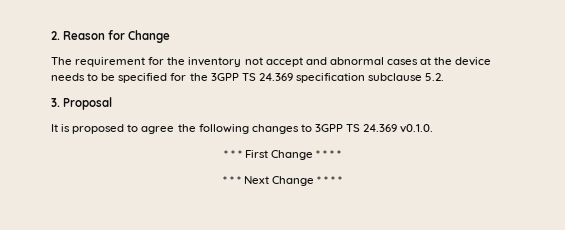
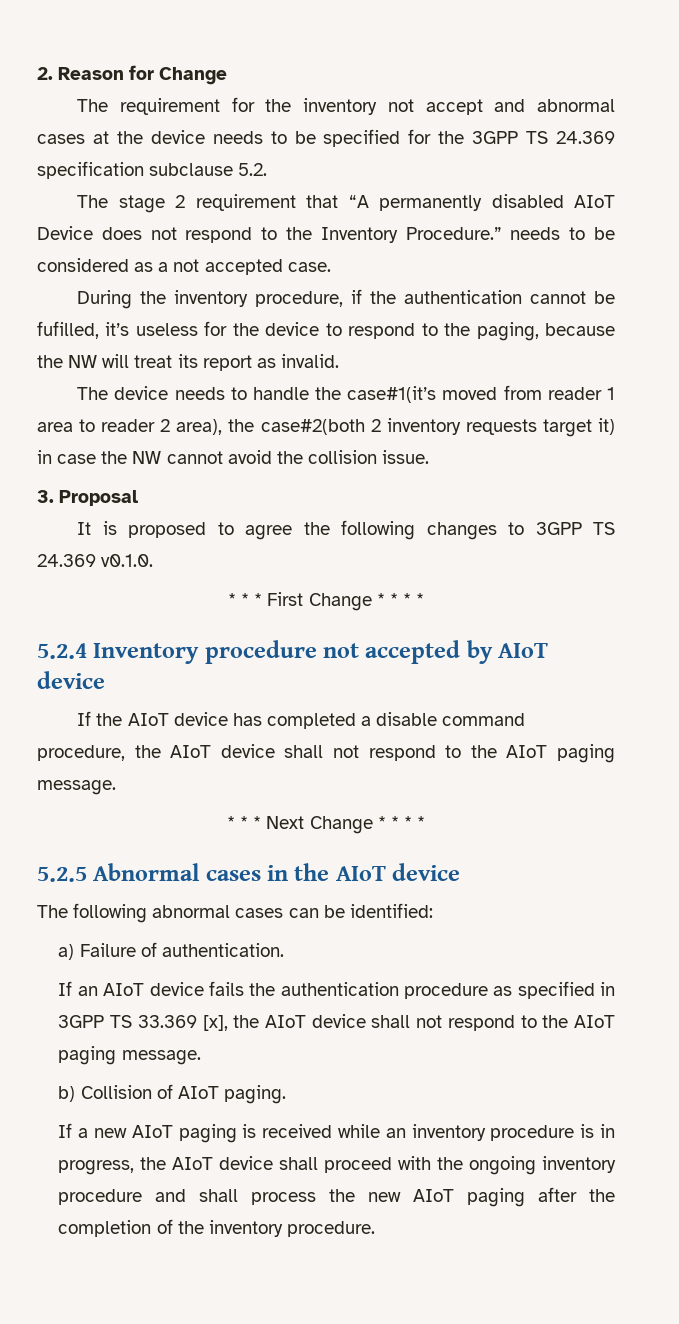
(445, 77) none -> [77,194,616,213] [37,226,615,243] [37,258,331,275] [77,289,616,309] [37,321,615,341] [37,354,339,371] [77,385,615,403] [37,418,616,437] [37,450,430,464] // The stage 2 requirement that “A permanently disabled AIoT Device does not respond to the Inventory Procedure.” needs to be considered as a not accepted case. // During the inventory procedure, if the authentication cannot be fufilled, it’s useless for the device to respond to the paging, because the NW will treat its report as invalid. // The device needs to handle the case#1(it’s moved from reader 1 area to reader 2 area), the case#2(both 2 inventory requests target it) in case the NW cannot avoid the collision issue.
(342, 154) none -> [37,640,549,664] [37,671,105,689] [77,711,526,729] [37,744,616,763] [37,780,116,795] // 5.2.4 Inventory procedure not accepted by AIoT device // If the AIoT device has completed a disable command procedure, the AIoT device shall not respond to the AIoT paging message.
(343, 180) none -> [37,863,461,882] [37,903,433,923] [58,942,284,960] [58,981,616,999] [58,1014,616,1031] [58,1046,201,1065] [58,1084,287,1104] [58,1123,615,1143] [58,1156,617,1175] [58,1187,615,1207] [58,1219,376,1237] // 5.2.5 Abnormal cases in the AIoT device // The following abnormal cases can be identified: // a) Failure of authentication. // If an AIoT device fails the authentication procedure as specified in 3GPP TS 33.369 [x], the AIoT device shall not respond to the AIoT paging message. // b) Collision of AIoT paging. // If a new AIoT paging is received while an inventory procedure is in progress, the AIoT device shall proceed with the ongoing inventory procedure and shall process the new AIoT paging after the completion of the inventory procedure.

